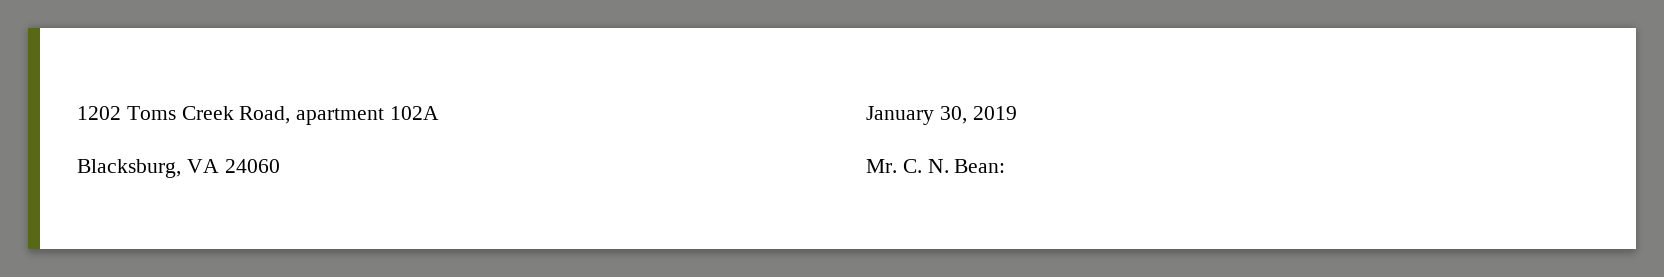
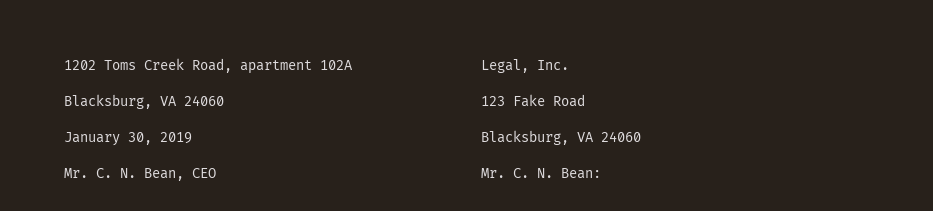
(1017, 113) none -> [64,168,216,181] [481,59,569,73] [481,94,585,107] [481,130,641,145] // Mr. C. N. Bean, CEO // Legal, Inc. // 123 Fake Road // Blacksburg, VA 24060

